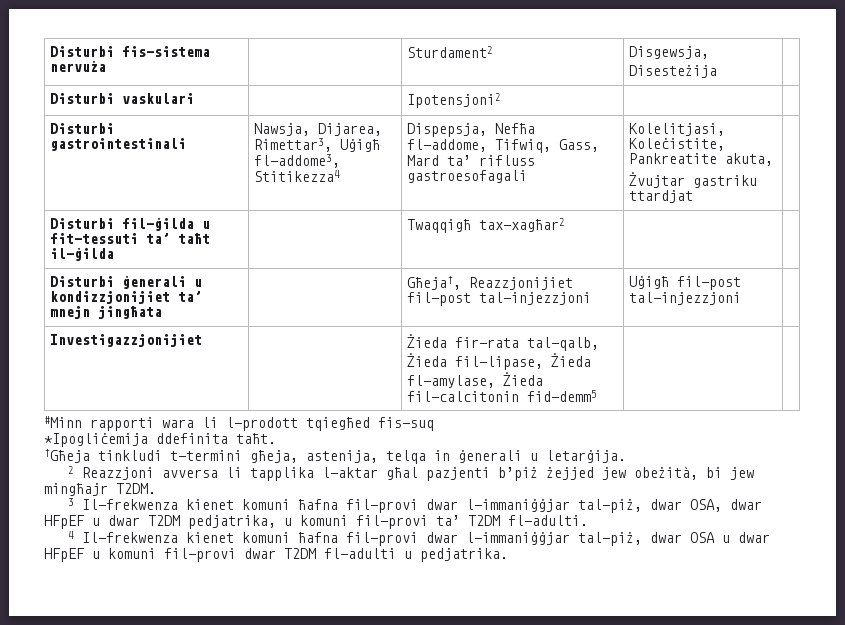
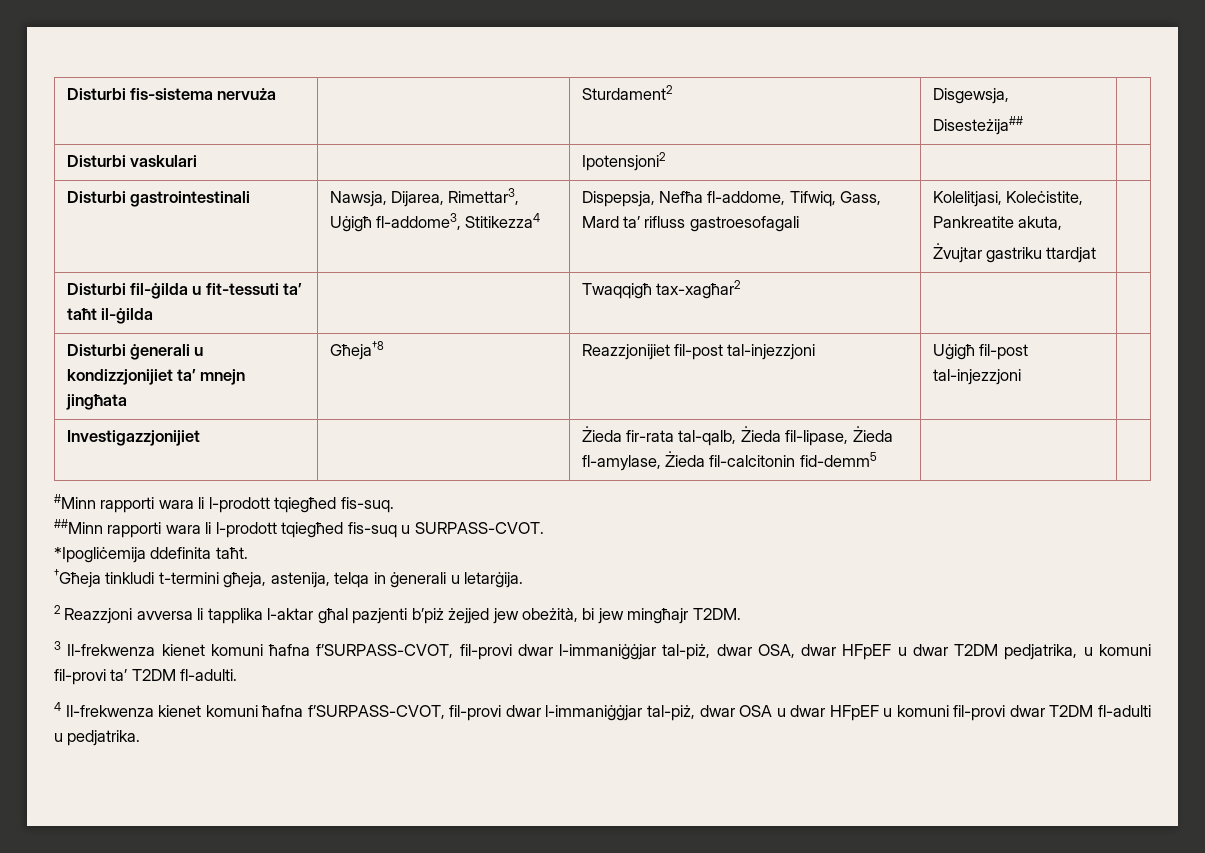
[628,65,717,78] Disesteżija -> [932,116,1023,135] Disesteżija##
[406,276,461,290] | Għeja†, -> [329,341,384,360] Għeja†8 |
(370, 424) none -> [340,497,394,513] [54,519,344,538] fis-suq. // ##Minn rapporti wara li l-prodott tqiegħed
(434, 424) none -> [401,522,544,534] u SURPASS-CVOT.
(338, 504) none -> [316,644,454,658] f’SURPASS-CVOT,
(338, 537) none -> [307,705,445,719] f’SURPASS-CVOT,

